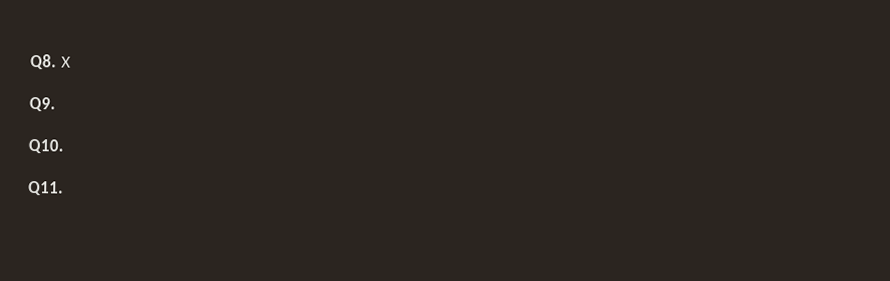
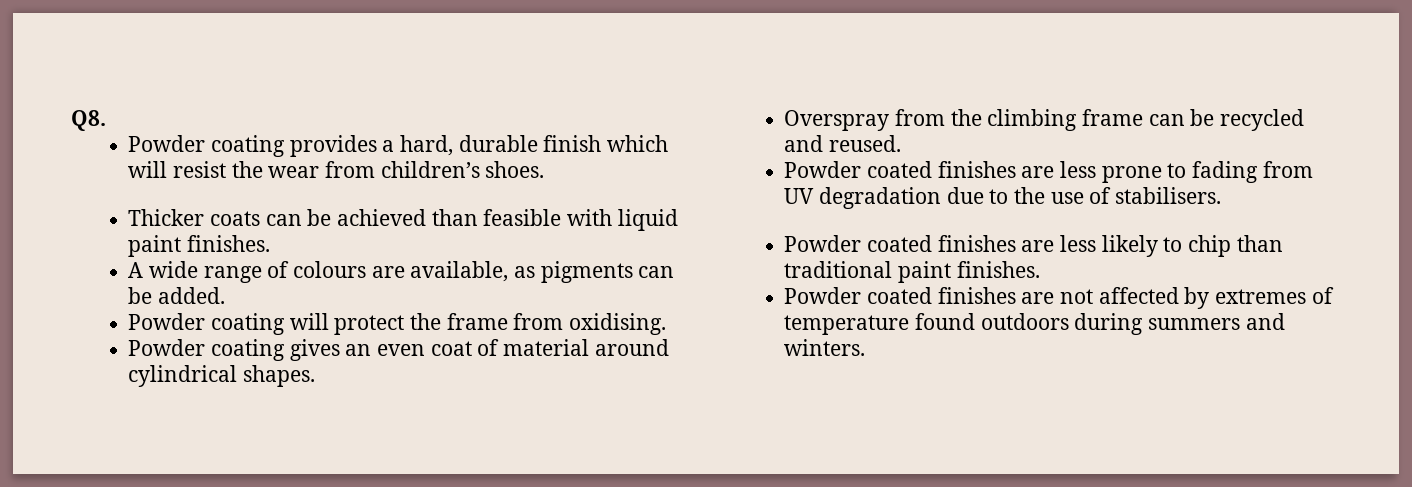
[60,56,71,68] [29,96,56,112] [28,138,64,154] [28,180,64,196] X // Q9. // Q10. // Q11. -> [128,135,669,157] [128,161,545,178] [128,209,678,231] [128,235,271,257] [128,261,675,283] [128,287,226,304] [128,313,667,335] [128,339,669,361] [128,365,316,387] [784,109,1305,131] [784,135,902,152] [784,161,1313,183] [784,187,1222,209] [784,235,1283,257] [784,261,1040,283] [784,287,1334,309] [784,313,1285,335] [784,339,866,356] // Powder coating provides a hard, durable finish which will resist the wear from children’s shoes. // Thicker coats can be achieved than feasible with liquid paint finishes. // A wide range of colours are available, as pigments can be added. // Powder coating will protect the frame from oxidising. // Powder coating gives an even coat of material around cylindrical shapes. // Overspray from the climbing frame can be recycled and reused. // Powder coated finishes are less prone to fading from UV degradation due to the use of stabilisers. // Powder coated finishes are less likely to chip than traditional paint finishes. // Powder coated finishes are not affected by extremes of temperature found outdoors during summers and winters.

